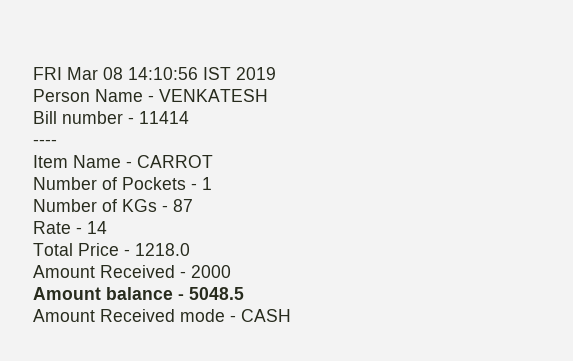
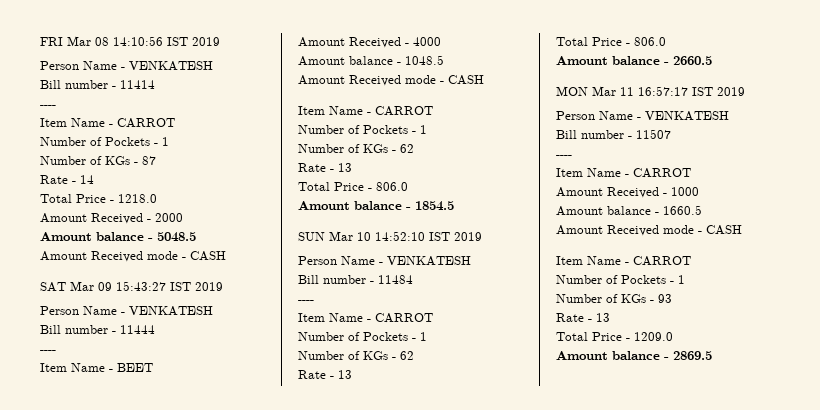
(291, 315) none -> [40,281,223,292] [40,306,213,316] [40,325,155,334] [40,350,56,353] [40,363,153,372] [298,37,441,48] [298,55,444,66] [298,75,484,86] [298,106,433,116] [298,125,427,134] [298,144,414,153] [298,163,352,172] [298,182,408,191] [298,201,454,211] [298,231,482,241] [298,256,471,266] [298,275,413,284] [298,300,314,303] [298,313,433,323] [298,332,427,341] [298,351,414,360] [298,370,352,379] [556,37,666,46] [556,56,712,65] [556,86,745,96] [556,111,729,121] [556,129,671,139] [556,155,572,158] [556,168,691,178] [556,187,699,198] [556,205,702,216] [556,225,742,236] [556,256,691,266] [556,275,685,284] [556,294,672,303] [556,313,610,322] [556,332,673,341] [556,351,712,360] // SAT Mar 09 15:43:27 IST 2019 // Person Name - VENKATESH // Bill number - 11444 // ---- // Item Name - BEET // Amount Received - 4000 // Amount balance - 1048.5 // Amount Received mode - CASH // Item Name - CARROT // Number of Pockets - 1 // Number of KGs - 62 // Rate - 13 // Total Price - 806.0 // Amount balance - 1854.5 // SUN Mar 10 14:52:10 IST 2019 // Person Name - VENKATESH // Bill number - 11484 // ---- // Item Name - CARROT // Number of Pockets - 1 // Number of KGs - 62 // Rate - 13 // Total Price - 806.0 // Amount balance - 2660.5 // MON Mar 11 16:57:17 IST 2019 // Person Name - VENKATESH // Bill number - 11507 // ---- // Item Name - CARROT // Amount Received - 1000 // Amount balance - 1660.5 // Amount Received mode - CASH // Item Name - CARROT // Number of Pockets - 1 // Number of KGs - 93 // Rate - 13 // Total Price - 1209.0 // Amount balance - 2869.5

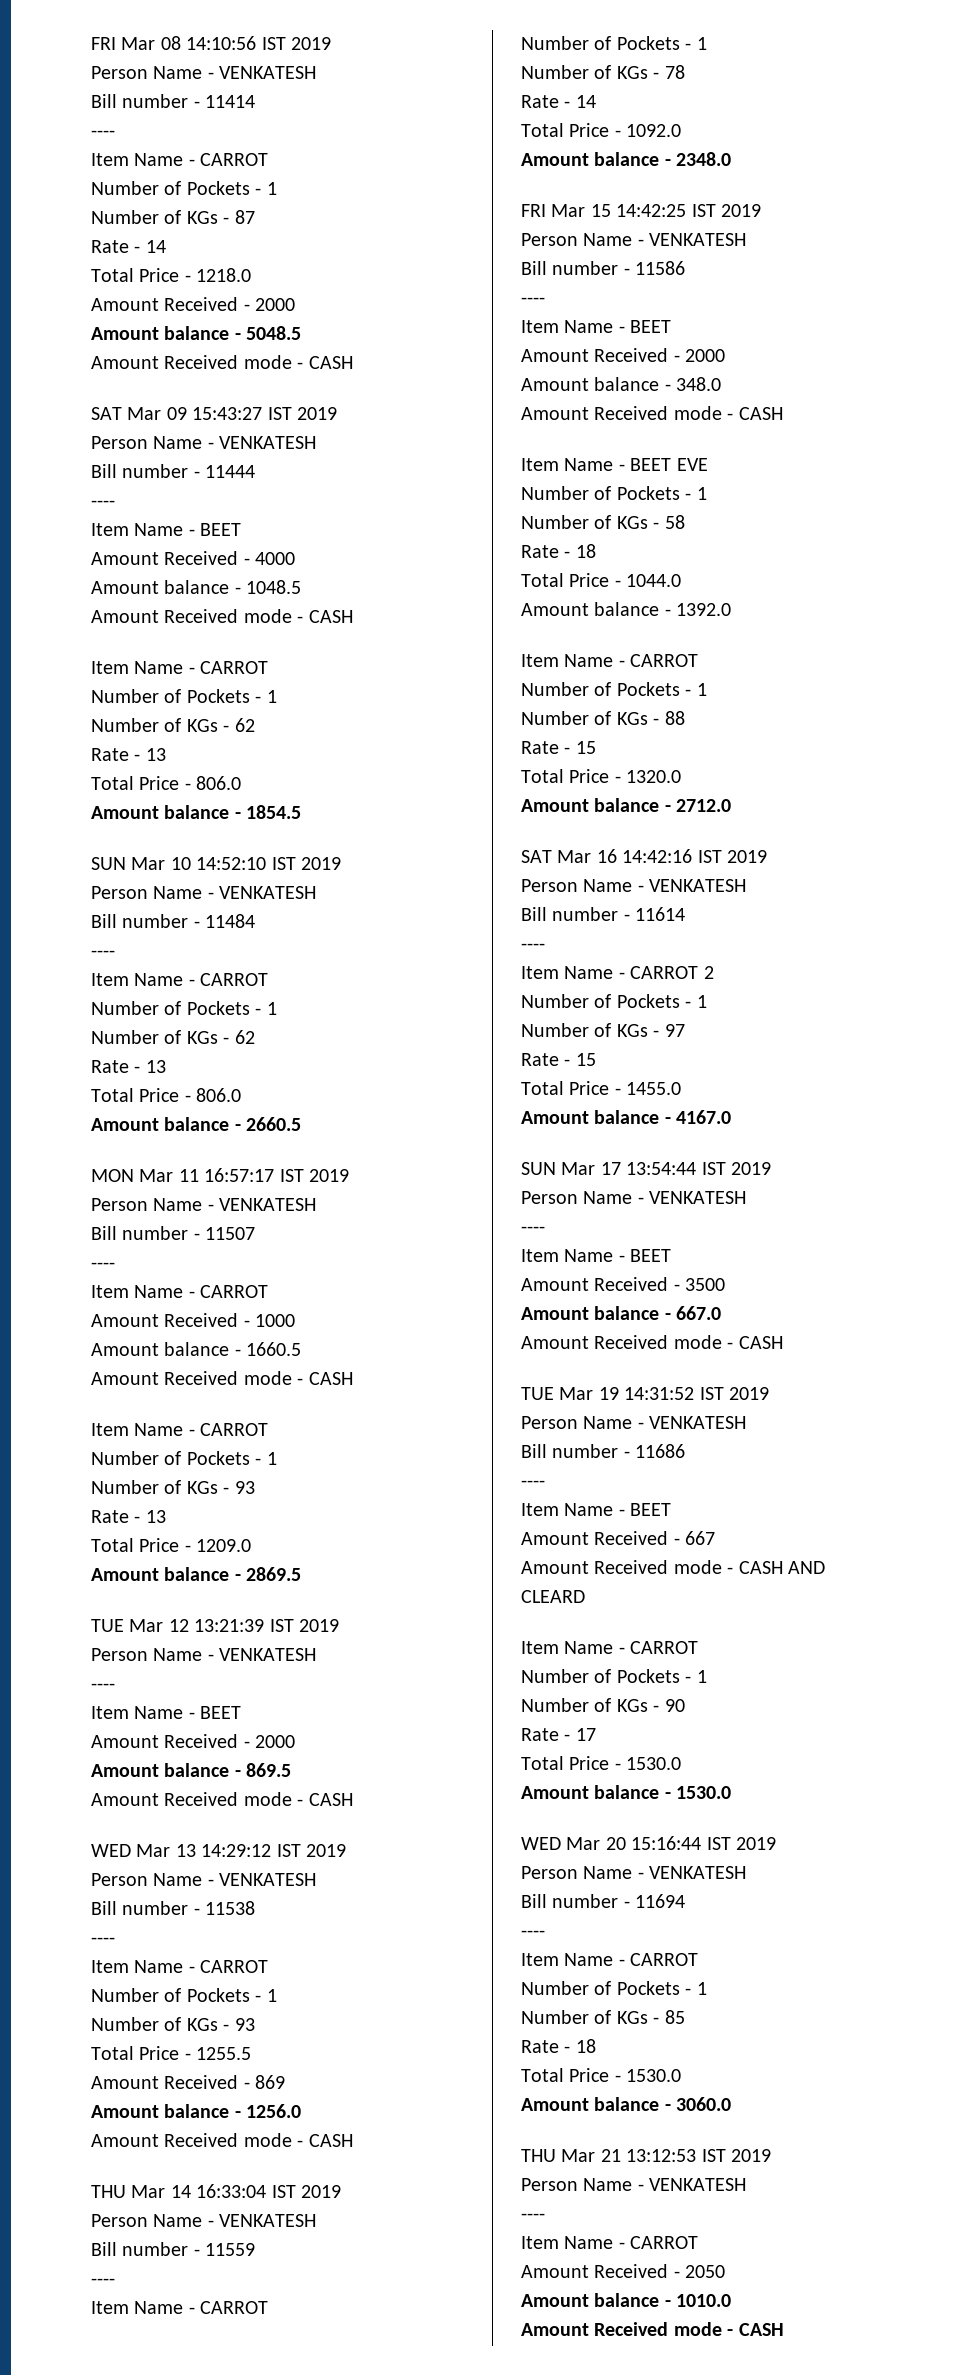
(712, 355) none -> [91,1619,339,1632] [91,1648,317,1661] [91,1683,115,1690] [91,1706,242,1719] [91,1734,296,1748] [91,1763,292,1777] [91,1792,353,1806] [91,1844,346,1857] [91,1873,317,1886] [91,1901,256,1915] [91,1937,115,1944] [91,1960,269,1973] [91,1988,277,2002] [91,2017,255,2031] [91,2046,252,2060] [91,2075,286,2089] [91,2104,302,2118] [91,2133,353,2147] [91,2184,341,2198] [91,2214,317,2227] [91,2242,256,2256] [91,2278,115,2285] [91,2301,269,2314] [521,36,707,50] [521,65,685,79] [521,95,596,108] [521,123,682,137] [521,152,732,166] [521,204,761,217] [521,233,747,246] [521,261,686,275] [521,297,545,304] [521,320,672,333] [521,348,726,362] [521,377,722,391] [521,406,783,420] [521,458,708,471] [521,486,707,500] [521,515,685,529] [521,544,596,558] [521,573,682,587] [521,602,732,616] [521,654,699,667] [521,682,707,696] [521,711,685,725] [521,741,596,754] [521,769,682,783] [521,798,732,812] [521,849,767,863] [521,879,747,892] [521,907,686,921] [521,943,545,950] [521,966,714,979] [521,994,707,1008] [521,1023,685,1037] [521,1053,596,1066] [521,1081,682,1095] [521,1110,732,1124] [521,1162,771,1175] [521,1191,747,1204] [521,1226,545,1233] [521,1249,672,1262] [521,1277,726,1291] [521,1306,722,1320] [521,1335,783,1349] [521,1387,769,1400] [521,1416,747,1429] [521,1444,686,1458] [521,1480,545,1487] [521,1503,672,1516] [521,1531,716,1545] [521,1560,825,1574] [521,1590,585,1603] [521,1641,699,1654] [521,1669,707,1683] [521,1698,685,1712] [521,1728,596,1741] [521,1756,682,1770] [521,1785,732,1799] [521,1836,776,1850] [521,1866,747,1879] [521,1894,686,1908] [521,1930,545,1937] [521,1953,699,1966] [521,1981,707,1995] [521,2010,685,2024] [521,2039,596,2053] [521,2068,682,2082] [521,2097,732,2111] [521,2149,771,2162] [521,2178,747,2191] [521,2213,545,2220] [521,2236,699,2249] [521,2264,726,2278] [521,2293,732,2307] [521,2322,784,2336] // TUE Mar 12 13:21:39 IST 2019 // Person Name - VENKATESH // ---- // Item Name - BEET // Amount Received - 2000 // Amount balance - 869.5 // Amount Received mode - CASH // WED Mar 13 14:29:12 IST 2019 // Person Name - VENKATESH // Bill number - 11538 // ---- // Item Name - CARROT // Number of Pockets - 1 // Number of KGs - 93 // Total Price - 1255.5 // Amount Received - 869 // Amount balance - 1256.0 // Amount Received mode - CASH // THU Mar 14 16:33:04 IST 2019 // Person Name - VENKATESH // Bill number - 11559 // ---- // Item Name - CARROT // Number of Pockets - 1 // Number of KGs - 78 // Rate - 14 // Total Price - 1092.0 // Amount balance - 2348.0 // FRI Mar 15 14:42:25 IST 2019 // Person Name - VENKATESH // Bill number - 11586 // ---- // Item Name - BEET // Amount Received - 2000 // Amount balance - 348.0 // Amount Received mode - CASH // Item Name - BEET EVE // Number of Pockets - 1 // Number of KGs - 58 // Rate - 18 // Total Price - 1044.0 // Amount balance - 1392.0 // Item Name - CARROT // Number of Pockets - 1 // Number of KGs - 88 // Rate - 15 // Total Price - 1320.0 // Amount balance - 2712.0 // SAT Mar 16 14:42:16 IST 2019 // Person Name - VENKATESH // Bill number - 11614 // ---- // Item Name - CARROT 2 // Number of Pockets - 1 // Number of KGs - 97 // Rate - 15 // Total Price - 1455.0 // Amount balance - 4167.0 // SUN Mar 17 13:54:44 IST 2019 // Person Name - VENKATESH // ---- // Item Name - BEET // Amount Received - 3500 // Amount balance - 667.0 // Amount Received mode - CASH // TUE Mar 19 14:31:52 IST 2019 // Person Name - VENKATESH // Bill number - 11686 // ---- // Item Name - BEET // Amount Received - 667 // Amount Received mode - CASH AND CLEARD // Item Name - CARROT // Number of Pockets - 1 // Number of KGs - 90 // Rate - 17 // Total Price - 1530.0 // Amount balance - 1530.0 // WED Mar 20 15:16:44 IST 2019 // Person Name - VENKATESH // Bill number - 11694 // ---- // Item Name - CARROT // Number of Pockets - 1 // Number of KGs - 85 // Rate - 18 // Total Price - 1530.0 // Amount balance - 3060.0 // THU Mar 21 13:12:53 IST 2019 // Person Name - VENKATESH // ---- // Item Name - CARROT // Amount Received - 2050 // Amount balance - 1010.0 // Amount Received mode - CASH

